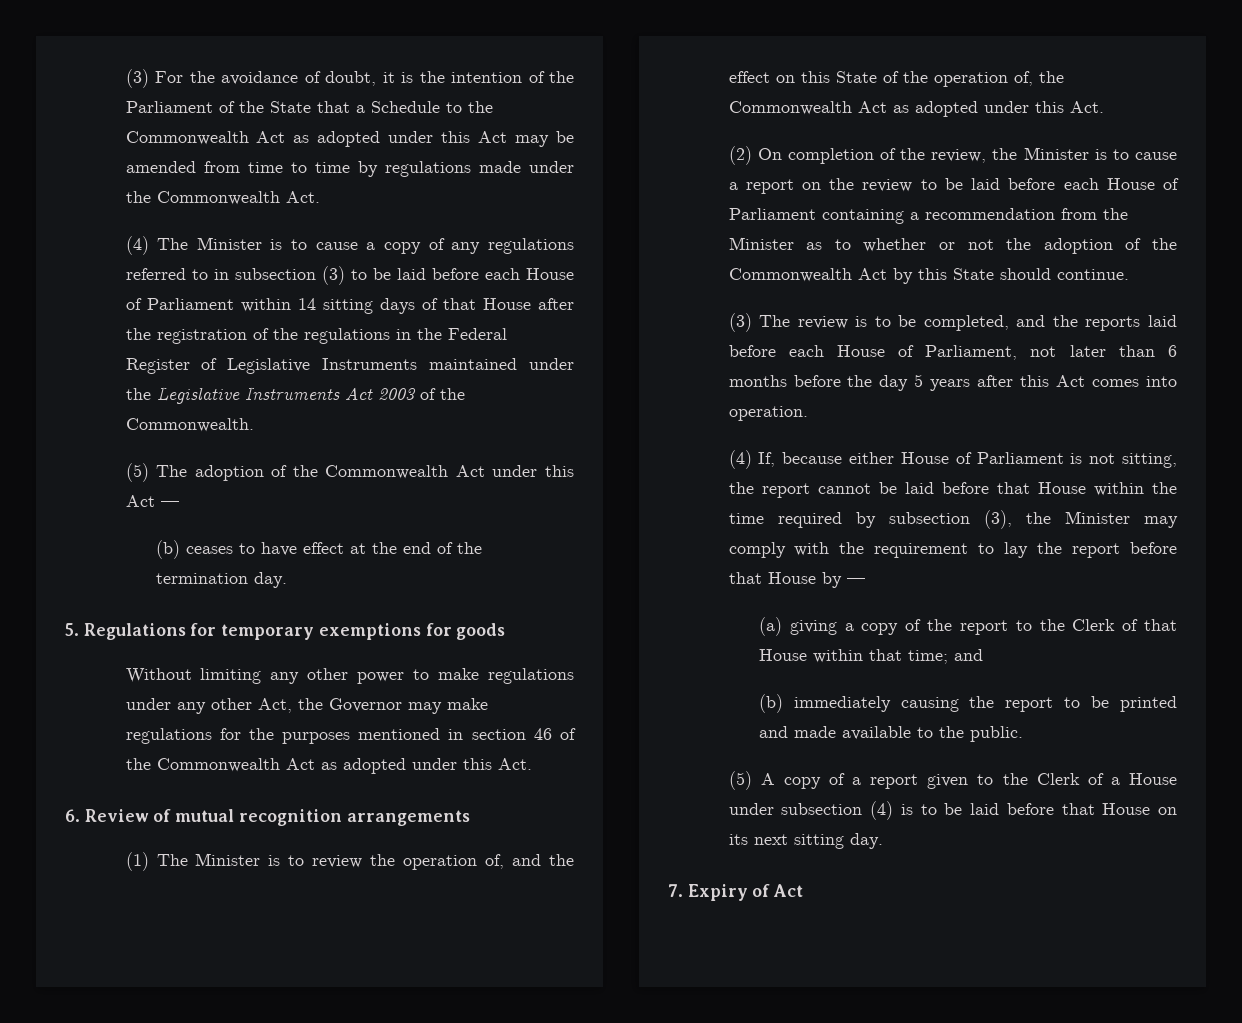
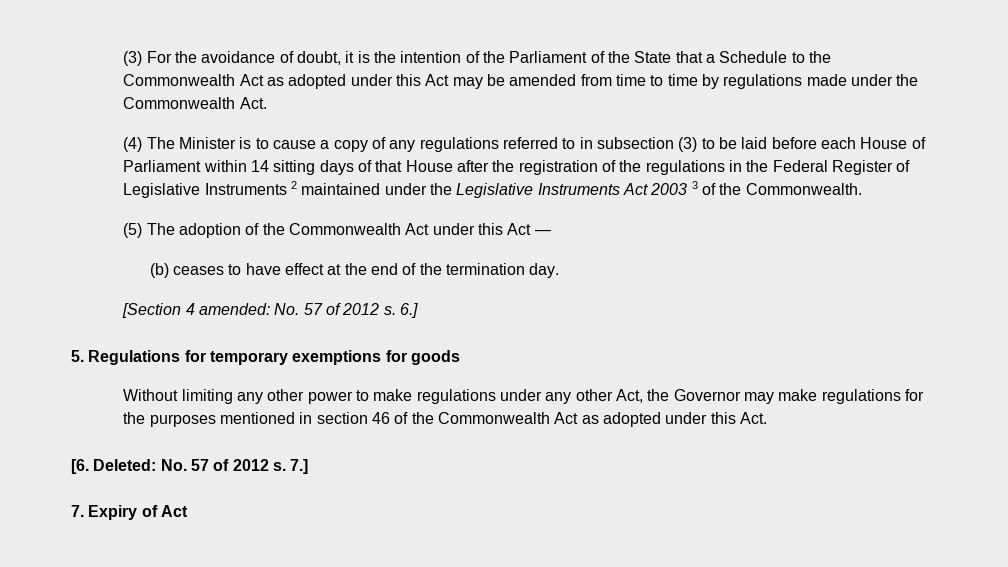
(418, 364) none -> [291,181,298,189] 2
(416, 394) none -> [691,181,698,189] 3
(287, 580) none -> [122,303,419,318] // [Section 4 amended: No. 57 of 2012 s. 6.]
[65,809,470,826] [125,852,574,871] [728,71,1064,87] [728,101,1104,117] [728,146,1177,165] [728,178,1180,194] [728,208,1128,224] [728,237,1177,254] [728,268,1129,284] [728,313,1177,332] [728,345,1177,360] [728,374,1177,391] [728,406,808,421] [728,450,1177,469] [728,482,1177,498] [728,510,1178,529] [728,542,1177,558] [728,572,865,588] [758,617,1177,636] [758,649,983,664] [758,694,1177,713] [758,726,1023,742] [728,771,1177,790] [728,801,1177,820] [728,833,883,849] 6. Review of mutual recognition arrangements // (1) The Minister is to review the operation of, and the effect on this State of the operation of, the Commonwealth Act as adopted under this Act. // (2) On completion of the review, the Minister is to cause a report on the review to be laid before each House of Parliament containing a recommendation from the Minister as to whether or not the adoption of the Commonwealth Act by this State should continue. // (3) The review is to be completed, and the reports laid before each House of Parliament, not later than 6 months before the day 5 years after this Act comes into operation. // (4) If, because either House of Parliament is not sitting, the report cannot be laid before that House within the time required by subsection (3), the Minister may comply with the requirement to lay the report before that House by — // (a) giving a copy of the report to the Clerk of that House within that time; and // (b) immediately causing the report to be printed and made available to the public. // (5) A copy of a report given to the Clerk of a House under subsection (4) is to be laid before that House on its next sitting day. -> [71,459,309,474] [6. Deleted: No. 57 of 2012 s. 7.]

